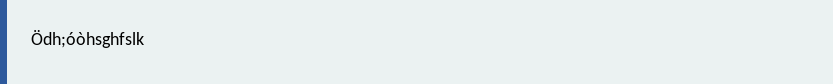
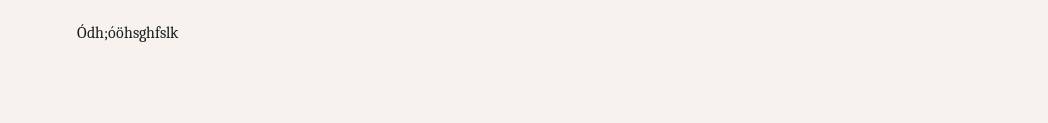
[31,30,144,48] Ödh;óòhsghfslk -> [77,24,179,42] Ódh;óöhsghfslk

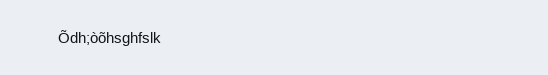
[77,24,179,42] Ódh;óöhsghfslk -> [58,30,161,46] Õdh;òõhsghfslk

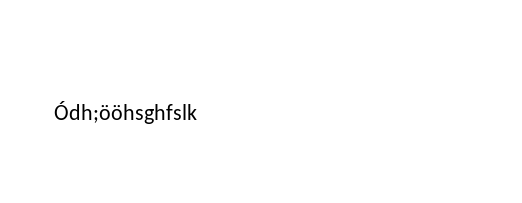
[58,30,161,46] Õdh;òõhsghfslk -> [54,101,197,124] Ódh;ööhsghfslk

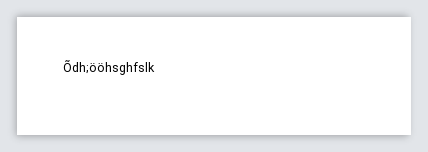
[54,101,197,124] Ódh;ööhsghfslk -> [63,60,155,75] Õdh;ööhsghfslk

